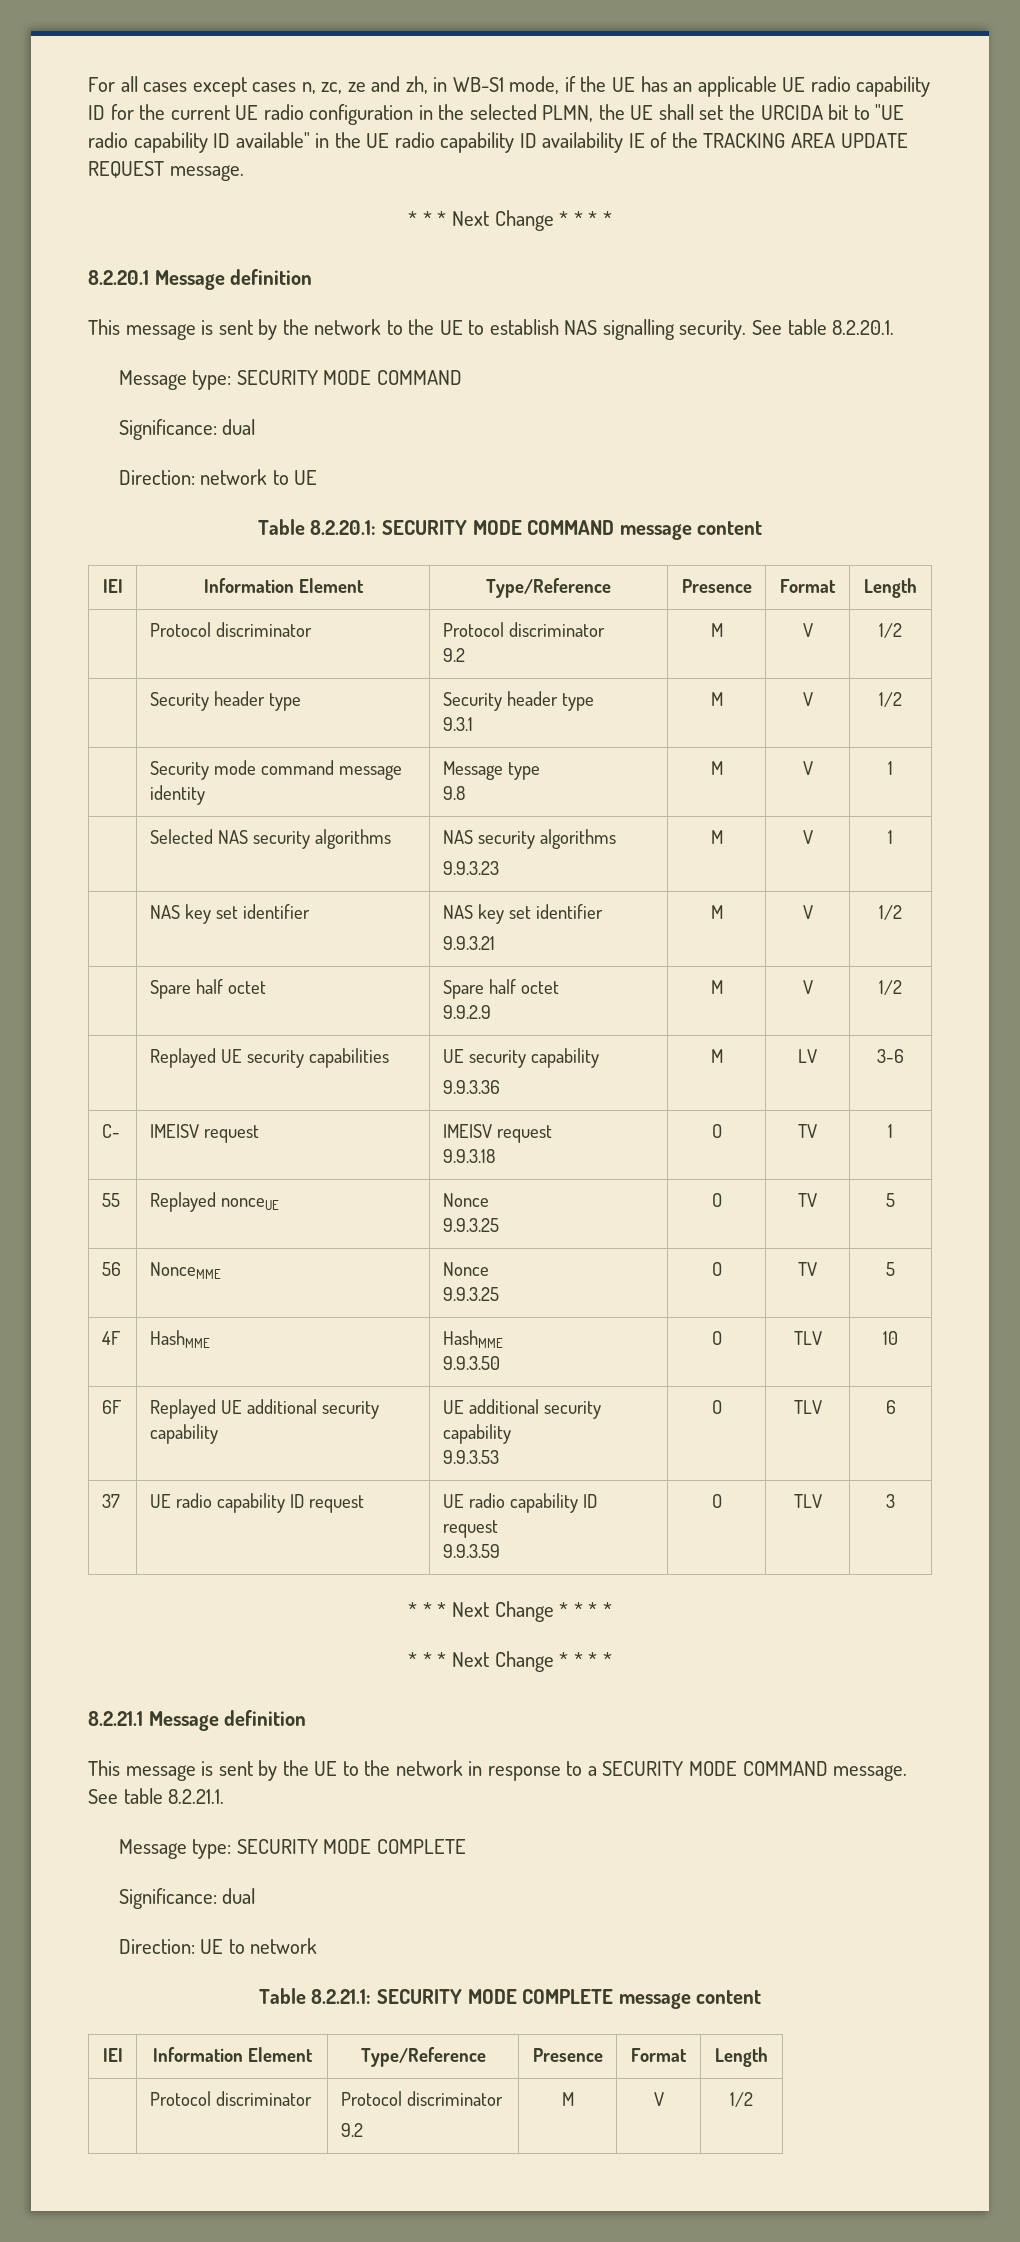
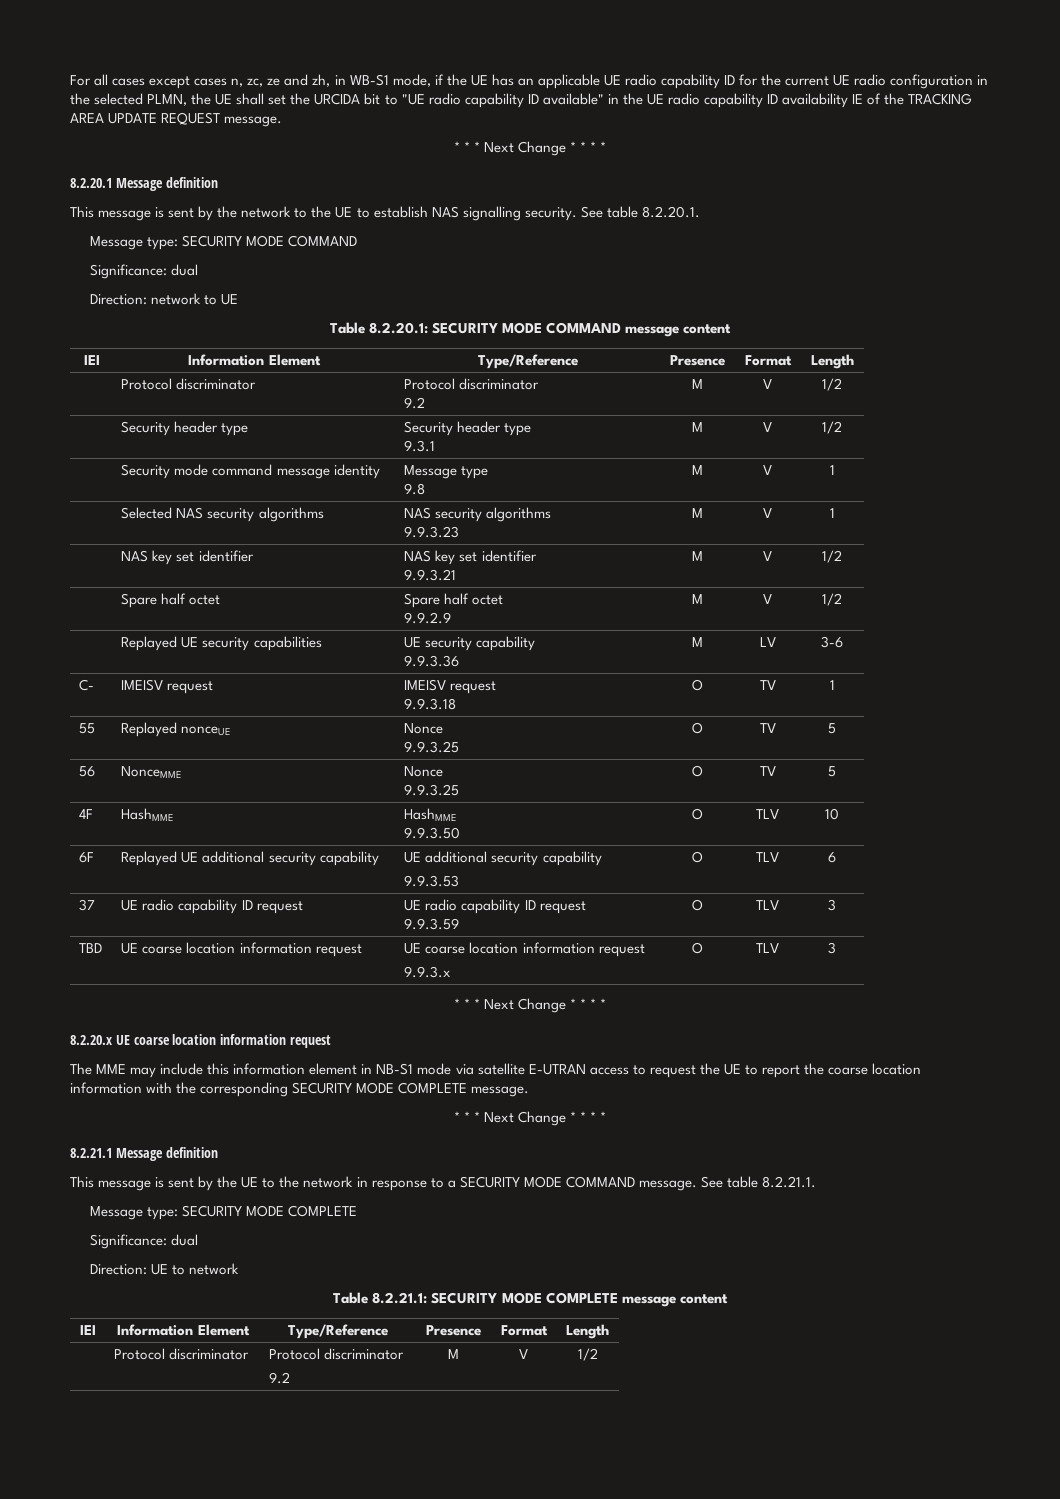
[408,1601,612,1622] // * * * Next Change * * * * -> [79,943,103,953] [121,942,362,957] [404,942,645,957] [404,966,452,978] [692,942,703,954] [756,943,779,953] [828,942,836,954] [453,998,607,1013] [70,1034,331,1048] [70,1063,922,1078] [70,1082,530,1097] // TBD | UE coarse location information request | UE coarse location information request // 9.9.3.x | O | TLV | 3 // * * * Next Change * * * * // 8.2.20.x UE coarse location information request // The MME may include this information element in NB-S1 mode via satellite E-UTRAN access to request the UE to report the coarse location information with the corresponding SECURITY MODE COMPLETE message.

